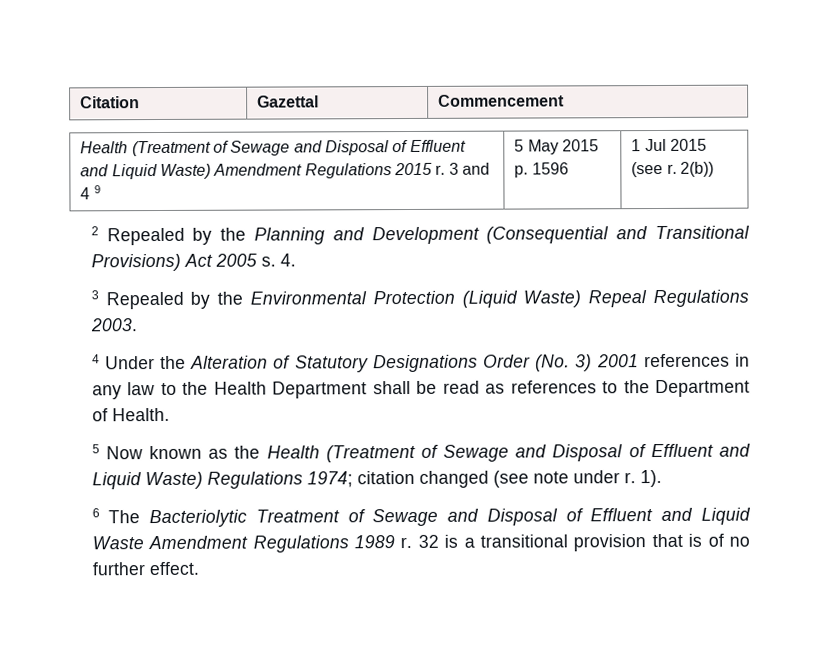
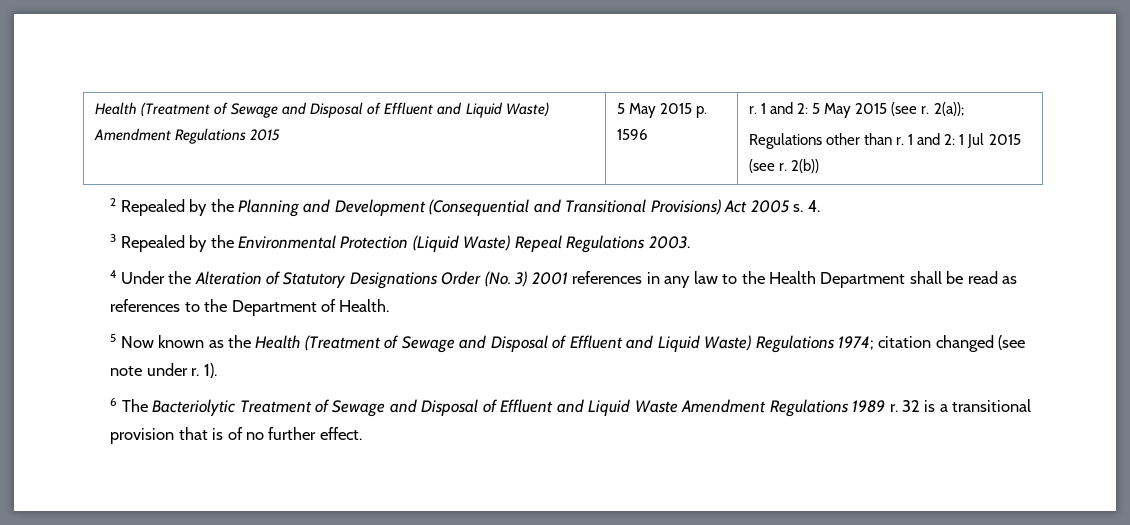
[80,96,141,109] [257,95,320,108] [438,94,566,107] Citation | Gazettal | Commencement // -> (95, 108) none
[435,162,490,175] [80,185,101,200] r. 3 and 4 9 -> (281, 135) none
(569, 168) none -> [749,102,964,118] [749,133,956,149] r. 1 and 2: 5 May 2015 (see r. 2(a)); // Regulations other than r. 1 and 2:

